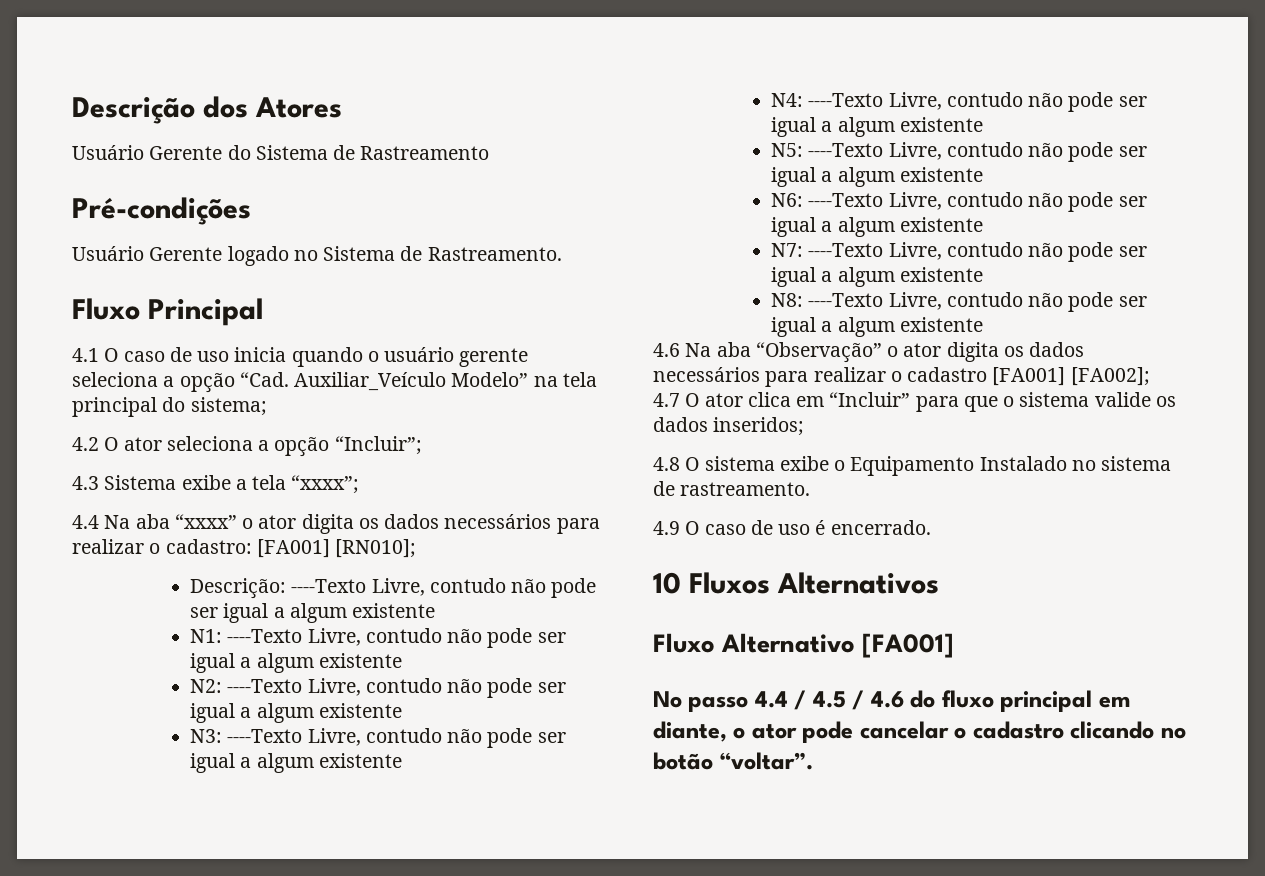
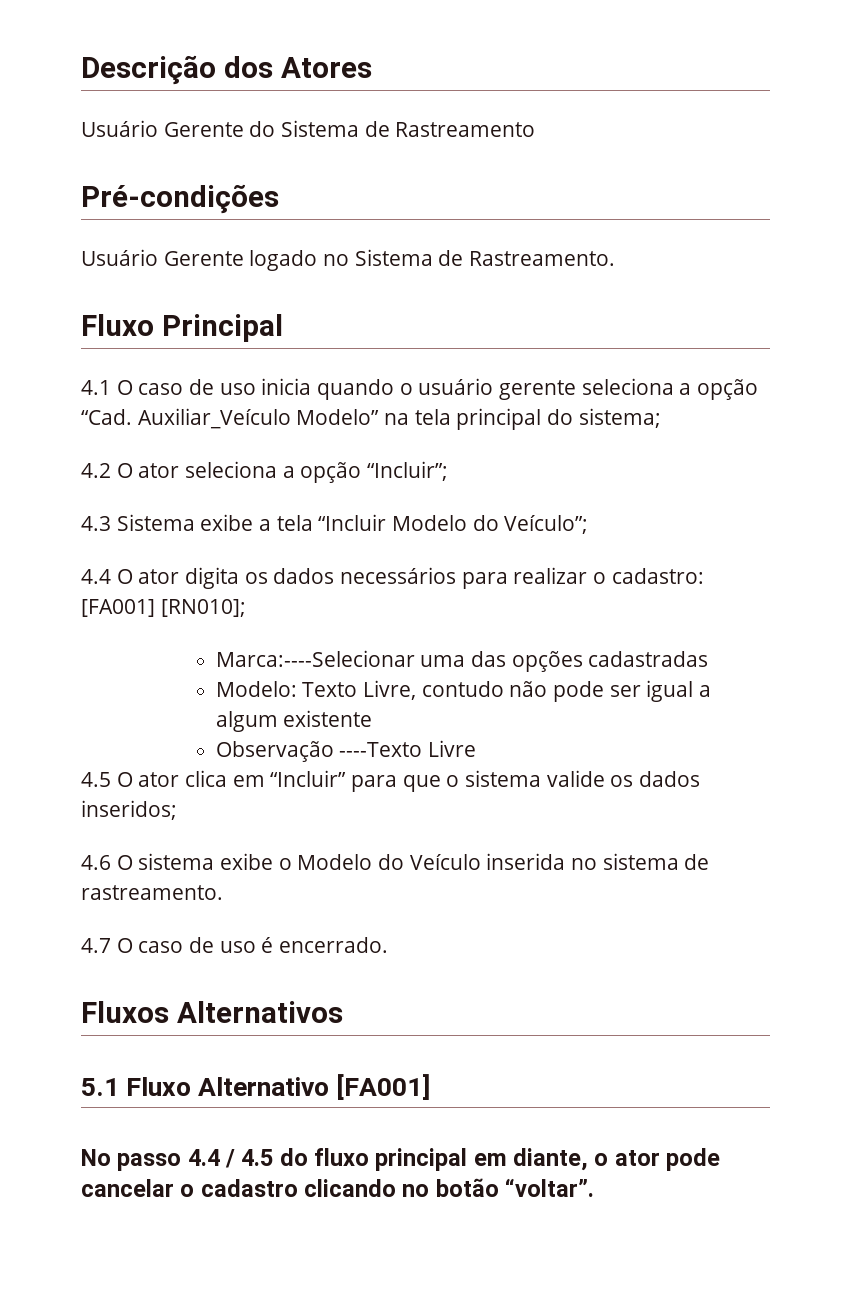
[291,475,360,494] [72,514,254,529] “xxxx”; // 4.4 Na aba “xxxx” o -> [318,514,589,534] [81,569,133,584] “Incluir Modelo do Veículo”; // 4.4 O
[189,578,597,599] [189,603,436,623] [189,628,566,648] [189,653,402,673] [189,678,566,698] [189,703,402,723] [189,728,566,748] [189,753,402,773] [770,92,1147,112] [770,117,983,137] [770,142,1147,162] [770,167,983,187] [770,192,1147,212] [770,217,983,237] [770,242,1147,262] [770,267,983,287] [770,292,1147,312] [770,317,983,337] [653,342,1085,363] [653,367,1150,387] [653,393,680,407] Descrição: ----Texto Livre, contudo não pode ser igual a algum existente // N1: ----Texto Livre, contudo não pode ser igual a algum existente // N2: ----Texto Livre, contudo não pode ser igual a algum existente // N3: ----Texto Livre, contudo não pode ser igual a algum existente // N4: ----Texto Livre, contudo não pode ser igual a algum existente // N5: ----Texto Livre, contudo não pode ser igual a algum existente // N6: ----Texto Livre, contudo não pode ser igual a algum existente // N7: ----Texto Livre, contudo não pode ser igual a algum existente // N8: ----Texto Livre, contudo não pode ser igual a algum existente // 4.6 Na aba “Observação” o ator digita os dados necessários para realizar o cadastro [FA001] [FA002]; // 4.7 -> [215,650,709,672] [215,680,712,702] [215,710,373,732] [215,740,476,762] [81,772,111,787] Marca:----Selecionar uma das opções cadastradas // Modelo: Texto Livre, contudo não pode ser igual a algum existente // Observação ----Texto Livre // 4.5
[653,457,680,471] 4.8 -> [81,855,111,870] 4.6
[850,456,1067,476] Equipamento Instalado -> [297,853,566,870] Modelo do Veículo inserida
[653,521,680,535] 4.9 -> [81,938,111,953] 4.7
[653,572,681,594] 10 -> (389, 945) none
(940, 583) none -> [81,1078,119,1096] 5.1
[852,690,904,710] / 4.6 -> (274, 1157) none

